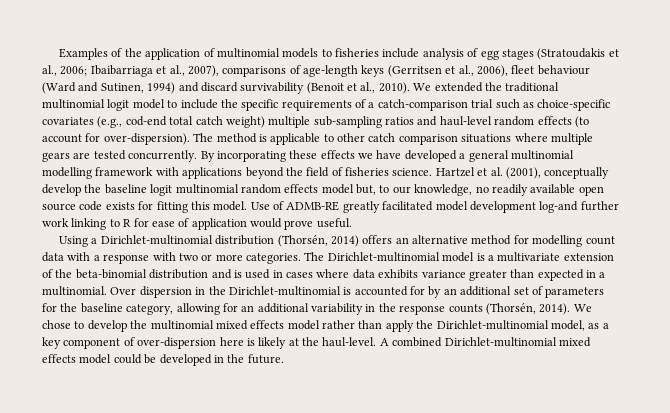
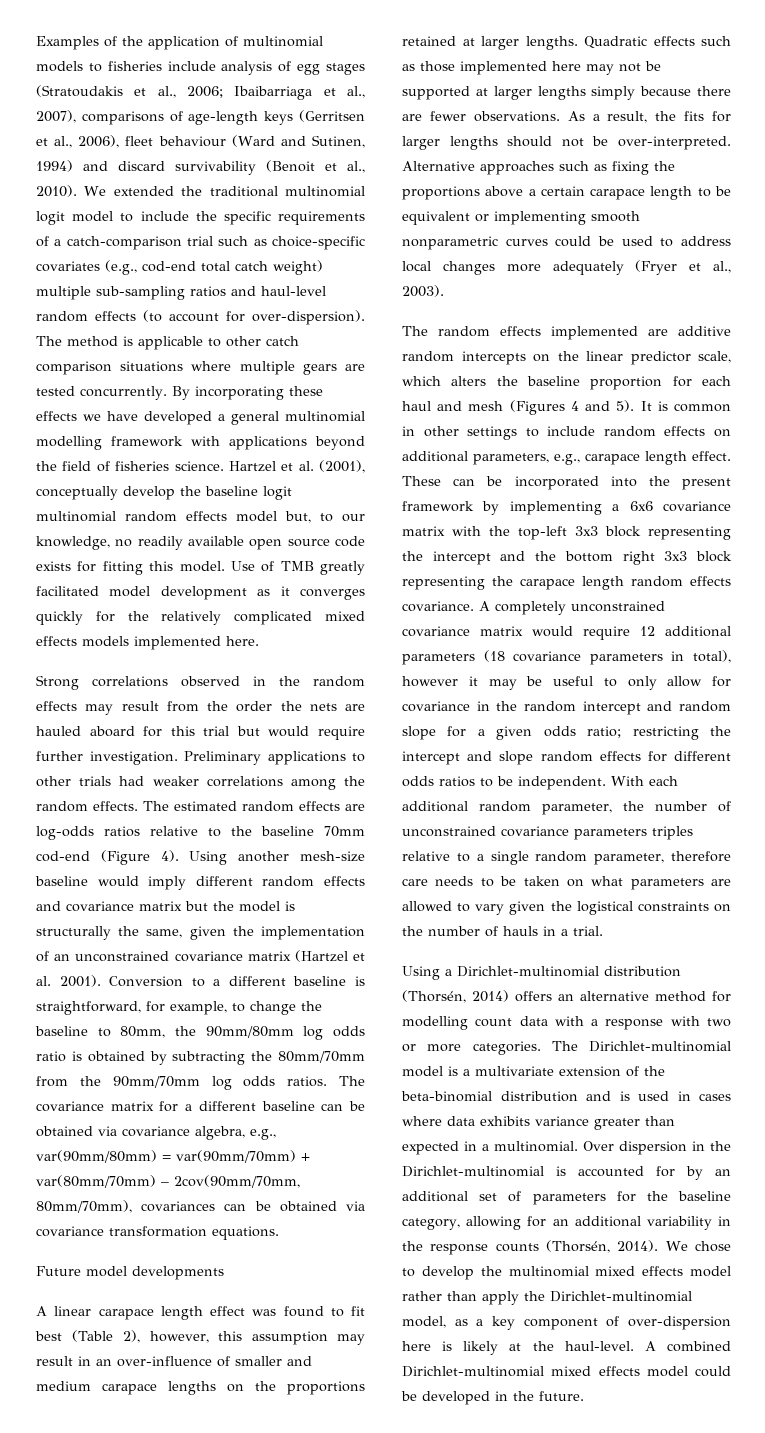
[286,201,340,211] ADMB-RE -> [280,561,314,571] TMB
[539,201,619,213] [42,218,352,230] log-and further work linking to R for ease of application would prove useful. -> [257,586,365,600] [36,611,365,625] [36,636,259,650] [36,675,365,690] [36,701,365,715] [36,726,365,740] [36,751,365,765] [36,776,365,790] [36,801,365,812] [36,826,365,840] [36,850,365,865] [35,876,365,890] [36,901,295,912] [36,926,365,940] [36,950,365,962] [36,975,365,987] [36,1001,322,1015] [35,1026,365,1040] [36,1051,365,1065] [36,1076,365,1090] [36,1101,365,1112] [36,1126,276,1140] [36,1150,310,1163] [36,1175,300,1188] [36,1200,365,1213] [36,1226,279,1240] [36,1266,224,1280] [36,1306,365,1320] [35,1330,365,1345] [36,1356,312,1367] [36,1381,365,1395] [402,36,731,50] [402,61,661,75] [402,86,731,100] [402,111,731,123] [402,136,731,150] [402,161,675,175] [402,186,731,200] [402,211,640,225] [402,236,731,250] [402,260,731,275] [402,285,444,297] [402,326,731,340] [402,351,731,365] [402,376,731,390] [402,400,731,415] [402,426,731,440] [402,451,731,465] [402,476,731,490] [402,501,731,515] [402,526,731,540] [402,551,732,565] [402,576,731,590] [402,601,665,615] [402,626,731,640] [402,650,731,665] [402,676,731,690] [402,701,731,715] [402,726,731,740] [402,751,731,765] [402,776,678,790] [402,801,731,815] [402,826,693,840] [402,851,731,865] [402,876,731,890] [402,901,731,915] [402,926,603,937] as it converges quickly for the relatively complicated mixed effects models implemented here. // Strong correlations observed in the random effects may result from the order the nets are hauled aboard for this trial but would require further investigation. Preliminary applications to other trials had weaker correlations among the random effects. The estimated random effects are log-odds ratios relative to the baseline 70mm cod-end (Figure 4). Using another mesh-size baseline would imply different random effects and covariance matrix but the model is structurally the same, given the implementation of an unconstrained covariance matrix (Hartzel et al. 2001). Conversion to a different baseline is straightforward, for example, to change the baseline to 80mm, the 90mm/80mm log odds ratio is obtained by subtracting the 80mm/70mm from the 90mm/70mm log odds ratios. The covariance matrix for a different baseline can be obtained via covariance algebra, e.g., var(90mm/80mm) = var(90mm/70mm) + var(80mm/70mm) – 2cov(90mm/70mm, 80mm/70mm), covariances can be obtained via covariance transformation equations. // Future model developments // A linear carapace length effect was found to fit best (Table 2), however, this assumption may result in an over-influence of smaller and medium carapace lengths on the proportions retained at larger lengths. Quadratic effects such as those implemented here may not be supported at larger lengths simply because there are fewer observations. As a result, the fits for larger lengths should not be over-interpreted. Alternative approaches such as fixing the proportions above a certain carapace length to be equivalent or implementing smooth nonparametric curves could be used to address local changes more adequately (Fryer et al., 2003). // The random effects implemented are additive random intercepts on the linear predictor scale, which alters the baseline proportion for each haul and mesh (Figures 4 and 5). It is common in other settings to include random effects on additional parameters, e.g., carapace length effect. These can be incorporated into the present framework by implementing a 6x6 covariance matrix with the top-left 3x3 block representing the intercept and the bottom right 3x3 block representing the carapace length random effects covariance. A completely unconstrained covariance matrix would require 12 additional parameters (18 covariance parameters in total), however it may be useful to only allow for covariance in the random intercept and random slope for a given odds ratio; restricting the intercept and slope random effects for different odds ratios to be independent. With each additional random parameter, the number of unconstrained covariance parameters triples relative to a single random parameter, therefore care needs to be taken on what parameters are allowed to vary given the logistical constraints on the number of hauls in a trial.

